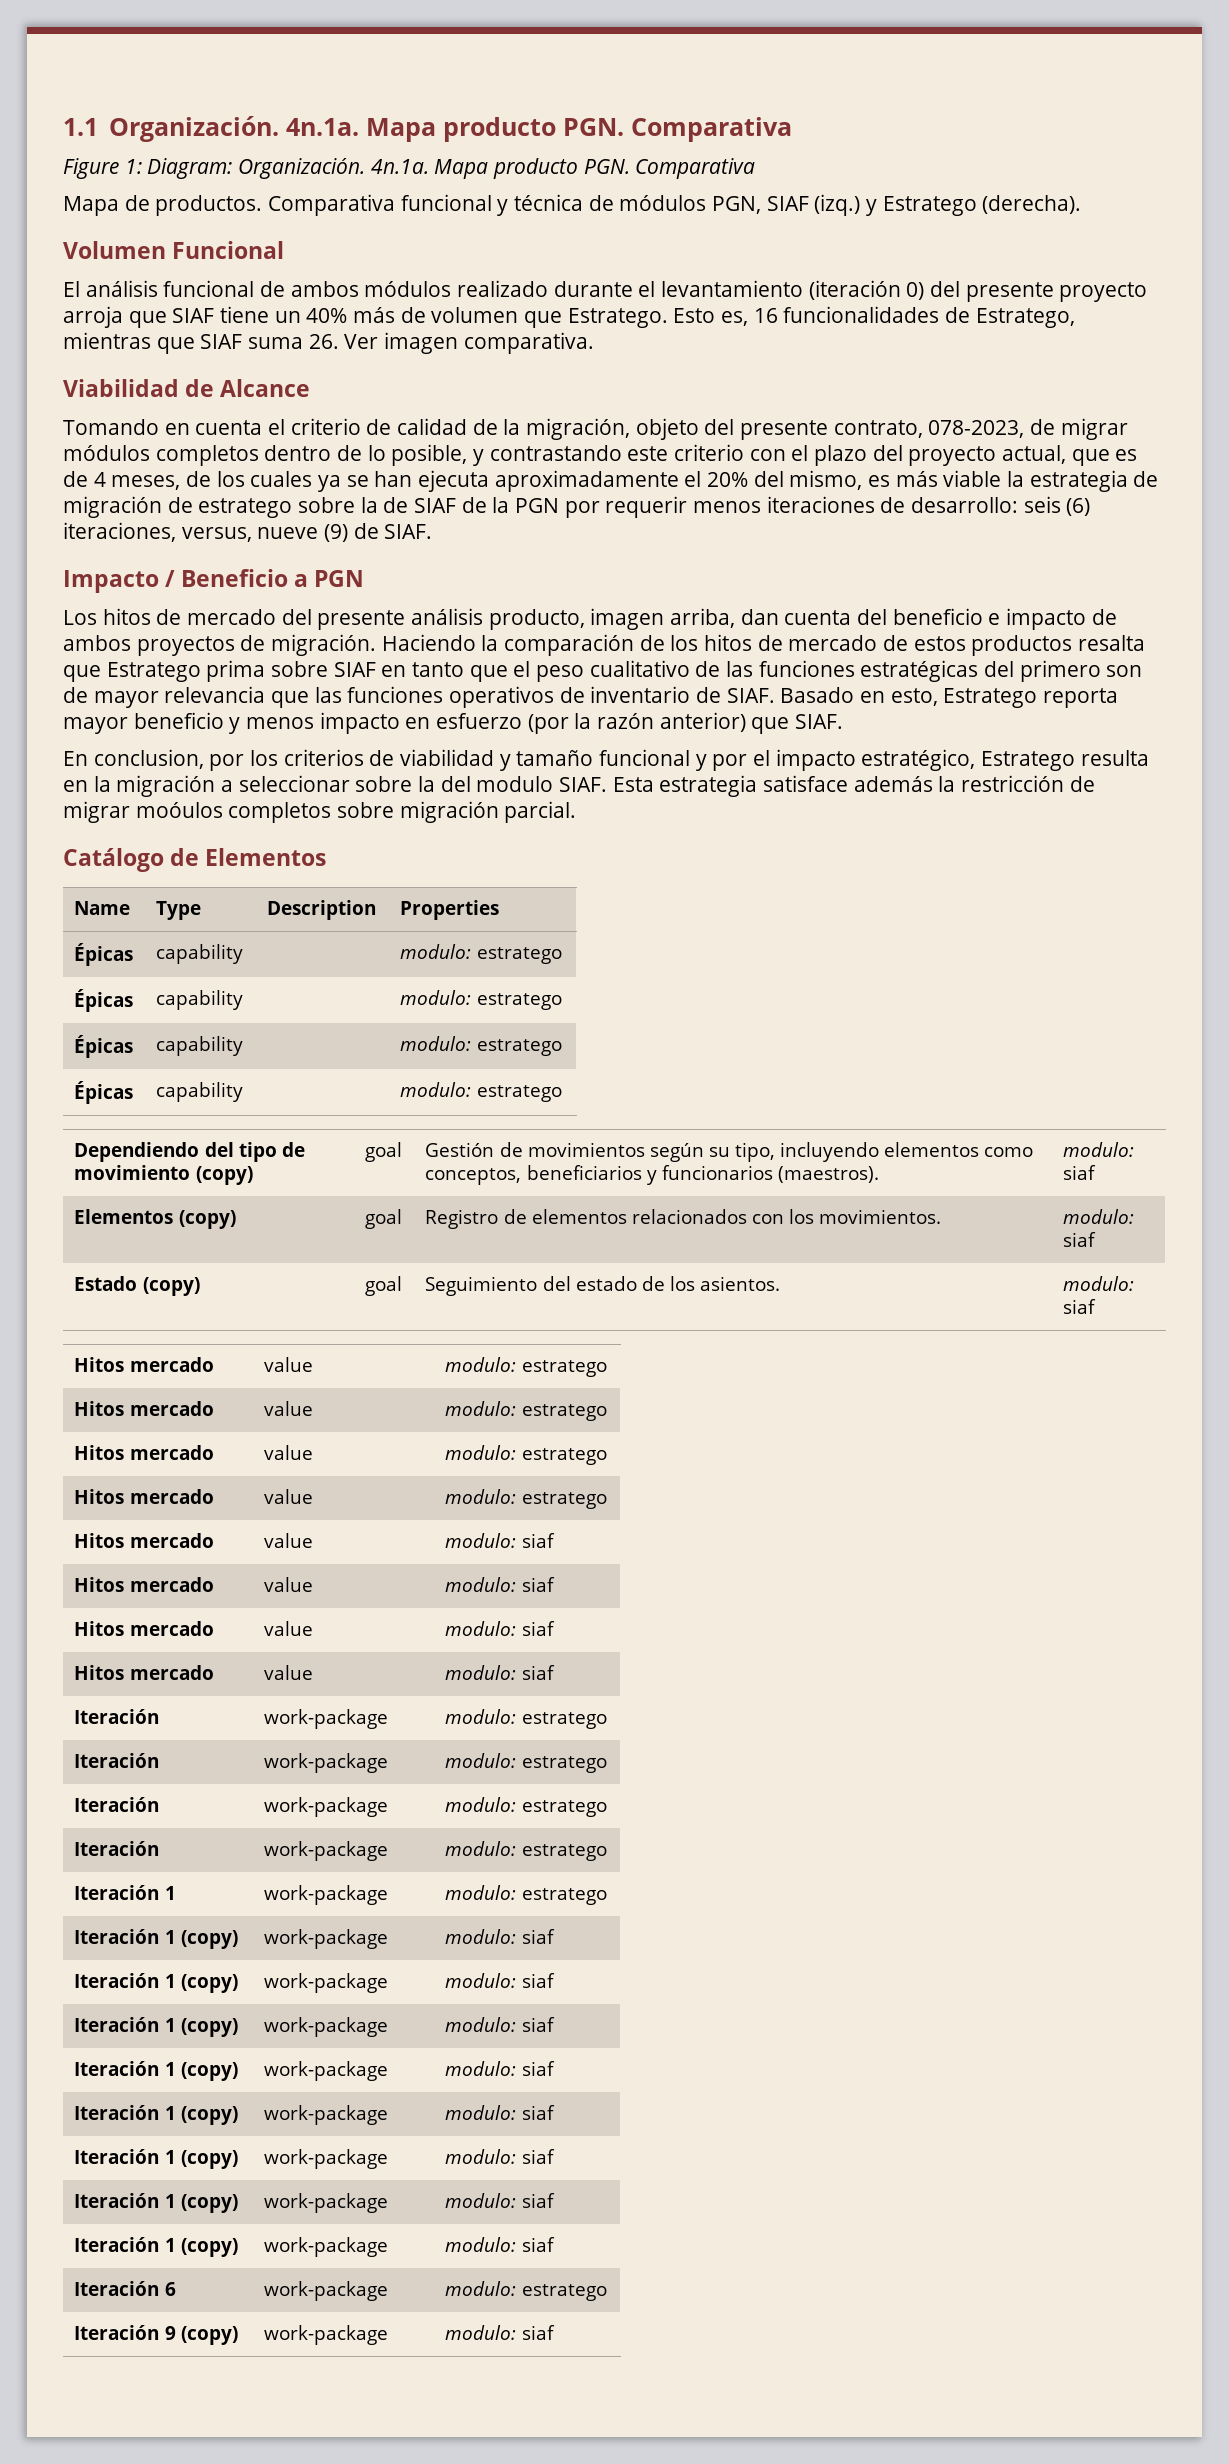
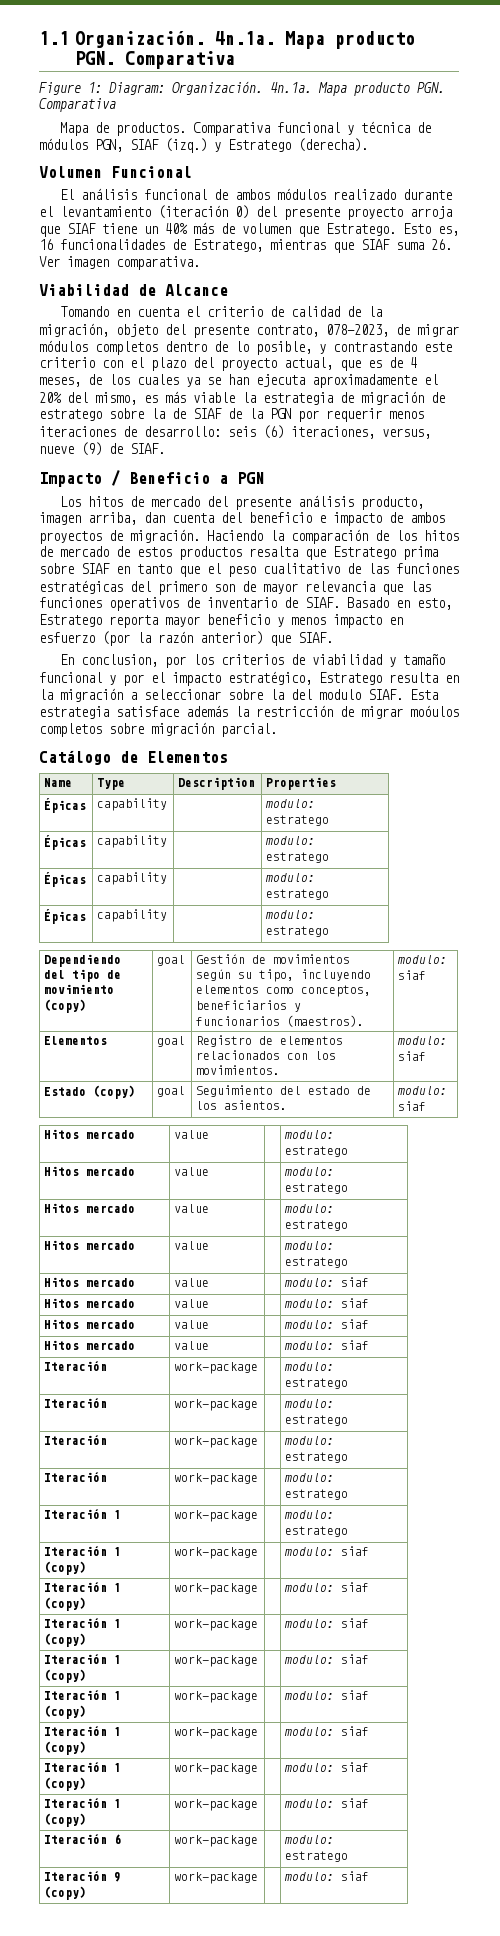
[178,1210,236,1229] (copy) -> (108, 1040) none

